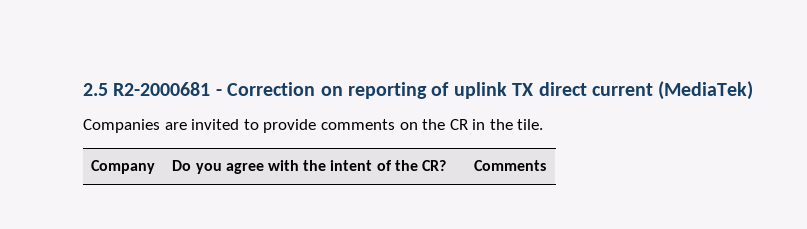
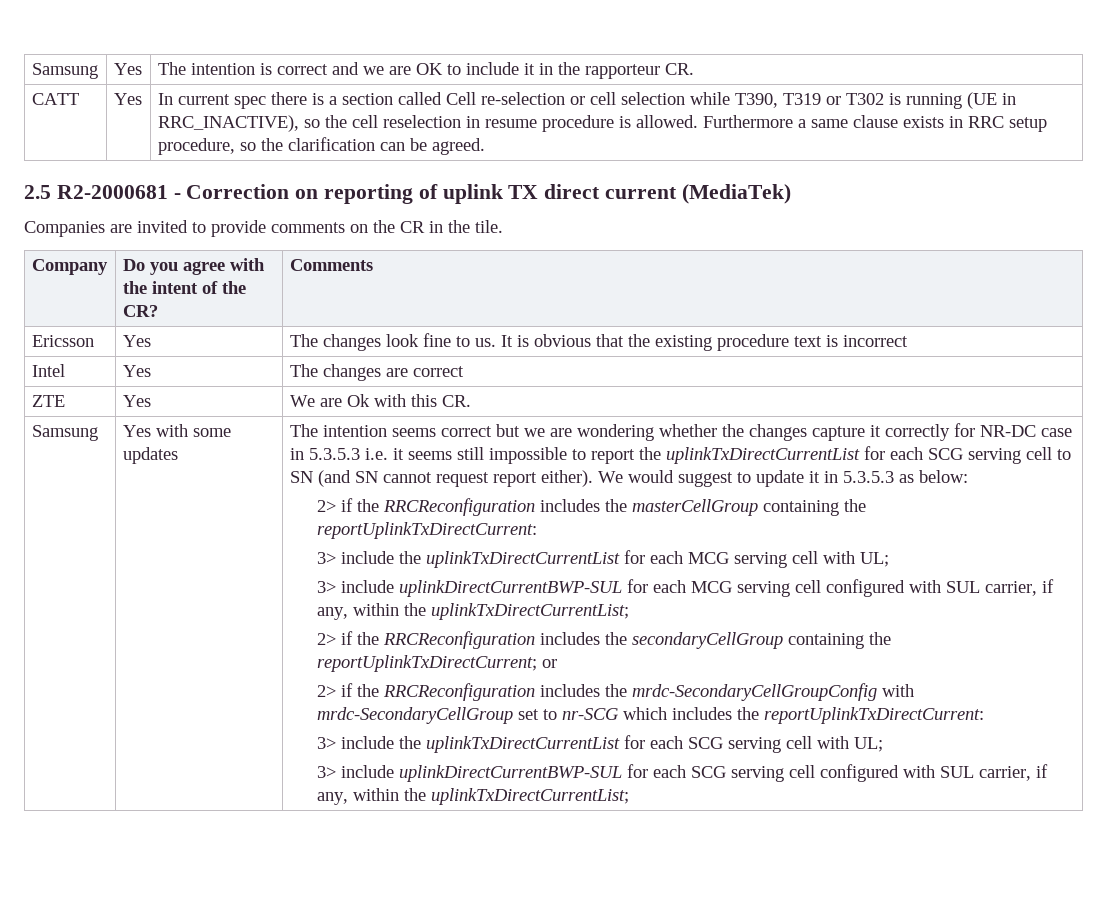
(83, 89) none -> [31,63,98,79] [113,63,142,75] [157,62,694,79] [31,93,79,105] [113,93,142,105] [157,92,1016,109] [157,115,1047,132] [157,137,485,155] Samsung | Yes | The intention is correct and we are OK to include it in the rapporteur CR. // CATT | Yes | In current spec there is a section called Cell re-selection or cell selection while T390, T319 or T302 is running (UE in RRC_INACTIVE), so the cell reselection in resume procedure is allowed. Furthermore a same clause exists in RRC setup procedure, so the clarification can be agreed. //
(547, 165) none -> [31,335,94,347] [122,335,151,347] [289,333,908,351] [31,364,65,377] [122,365,151,377] [289,364,464,381] [31,395,65,407] [122,395,151,407] [289,394,471,407] [31,425,98,441] [122,424,231,437] [122,447,178,464] [289,423,1072,441] [289,446,1071,464] [289,470,968,487] [316,498,866,516] [316,522,537,539] [316,550,889,568] [316,579,1054,597] [316,603,629,620] [316,631,891,649] [316,655,557,672] [316,683,914,701] [316,707,984,724] [316,735,883,753] [316,764,1048,782] [316,788,629,805] // Ericsson | Yes | The changes look fine to us. It is obvious that the existing procedure text is incorrect // Intel | Yes | The changes are correct // ZTE | Yes | We are Ok with this CR. // Samsung | Yes with some updates | The intention seems correct but we are wondering whether the changes capture it correctly for NR-DC case in 5.3.5.3 i.e. it seems still impossible to report the uplinkTxDirectCurrentList for each SCG serving cell to SN (and SN cannot request report either). We would suggest to update it in 5.3.5.3 as below: // 2> if the RRCReconfiguration includes the masterCellGroup containing the reportUplinkTxDirectCurrent: // 3> include the uplinkTxDirectCurrentList for each MCG serving cell with UL; // 3> include uplinkDirectCurrentBWP-SUL for each MCG serving cell configured with SUL carrier, if any, within the uplinkTxDirectCurrentList; // 2> if the RRCReconfiguration includes the secondaryCellGroup containing the reportUplinkTxDirectCurrent; or // 2> if the RRCReconfiguration includes the mrdc-SecondaryCellGroupConfig with mrdc-SecondaryCellGroup set to nr-SCG which includes the reportUplinkTxDirectCurrent: // 3> include the uplinkTxDirectCurrentList for each SCG serving cell with UL; // 3> include uplinkDirectCurrentBWP-SUL for each SCG serving cell configured with SUL carrier, if any, within the uplinkTxDirectCurrentList;

